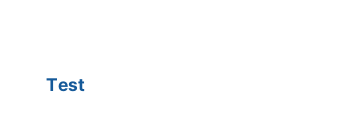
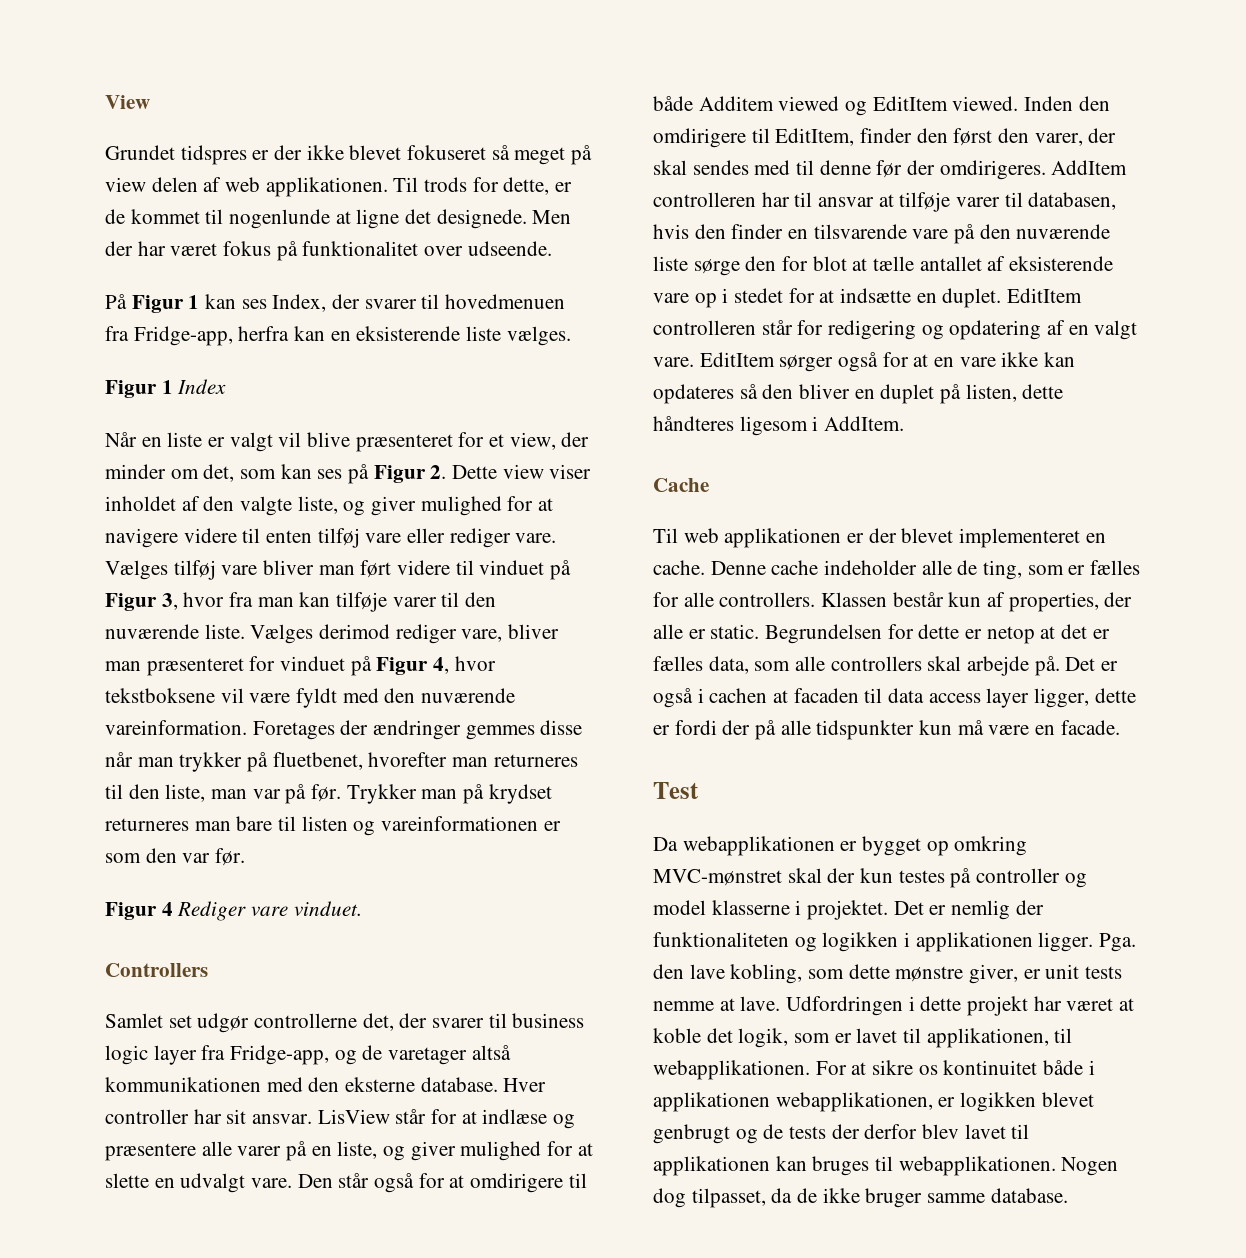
[46,78,85,92] Test -> [105,95,150,109] [105,145,593,165] [105,177,573,197] [105,209,572,229] [105,241,552,261] [105,294,566,313] [105,326,571,346] [105,379,227,398] [105,432,590,452] [105,464,592,484] [105,496,554,516] [105,528,557,548] [105,560,572,580] [105,592,497,612] [105,624,560,644] [105,656,496,676] [105,688,516,708] [105,720,583,740] [105,752,578,772] [105,784,552,804] [105,816,561,836] [105,848,246,866] [105,901,362,921] [105,963,208,977] [105,1013,585,1033] [105,1045,511,1065] [105,1077,547,1092] [105,1109,576,1129] [105,1141,593,1161] [105,1173,587,1193] [653,96,1110,116] [653,128,1117,148] [653,160,1128,180] [653,192,1117,212] [653,224,1111,244] [653,256,1114,276] [653,288,1083,308] [653,320,1138,340] [653,352,1076,372] [653,384,1064,404] [653,416,905,436] [653,478,709,492] [653,528,1106,548] [653,560,1141,580] [653,592,1133,612] [653,624,1110,644] [653,656,1119,676] [653,688,1136,708] [653,720,1120,740] [653,782,699,799] [653,836,1028,856] [653,868,1087,888] [653,900,1044,920] [653,932,1137,952] [653,964,1123,984] [653,996,1135,1016] [653,1028,1073,1048] [653,1060,1095,1080] [653,1092,1094,1112] [653,1124,1030,1144] [653,1156,1119,1176] [653,1188,1068,1208] View // Grundet tidspres er der ikke blevet fokuseret så meget på view delen af web applikationen. Til trods for dette, er de kommet til nogenlunde at ligne det designede. Men der har været fokus på funktionalitet over udseende. // På Figur 1 kan ses Index, der svarer til hovedmenuen fra Fridge-app, herfra kan en eksisterende liste vælges. // Figur 1 Index // Når en liste er valgt vil blive præsenteret for et view, der minder om det, som kan ses på Figur 2. Dette view viser inholdet af den valgte liste, og giver mulighed for at navigere videre til enten tilføj vare eller rediger vare. Vælges tilføj vare bliver man ført videre til vinduet på Figur 3, hvor fra man kan tilføje varer til den nuværende liste. Vælges derimod rediger vare, bliver man præsenteret for vinduet på Figur 4, hvor tekstboksene vil være fyldt med den nuværende vareinformation. Foretages der ændringer gemmes disse når man trykker på fluetbenet, hvorefter man returneres til den liste, man var på før. Trykker man på krydset returneres man bare til listen og vareinformationen er som den var før. // Figur 4 Rediger vare vinduet. // Controllers // Samlet set udgør controllerne det, der svarer til business logic layer fra Fridge-app, og de varetager altså kommunikationen med den eksterne database. Hver controller har sit ansvar. LisView står for at indlæse og præsentere alle varer på en liste, og giver mulighed for at slette en udvalgt vare. Den står også for at omdirigere til både Additem viewed og EditItem viewed. Inden den omdirigere til EditItem, finder den først den varer, der skal sendes med til denne før der omdirigeres. AddItem controlleren har til ansvar at tilføje varer til databasen, hvis den finder en tilsvarende vare på den nuværende liste sørge den for blot at tælle antallet af eksisterende vare op i stedet for at indsætte en duplet. EditItem controlleren står for redigering og opdatering af en valgt vare. EditItem sørger også for at en vare ikke kan opdateres så den bliver en duplet på listen, dette håndteres ligesom i AddItem. // Cache // Til web applikationen er der blevet implementeret en cache. Denne cache indeholder alle de ting, som er fælles for alle controllers. Klassen består kun af properties, der alle er static. Begrundelsen for dette er netop at det er fælles data, som alle controllers skal arbejde på. Det er også i cachen at facaden til data access layer ligger, dette er fordi der på alle tidspunkter kun må være en facade. // Test // Da webapplikationen er bygget op omkring MVC-mønstret skal der kun testes på controller og model klasserne i projektet. Det er nemlig der funktionaliteten og logikken i applikationen ligger. Pga. den lave kobling, som dette mønstre giver, er unit tests nemme at lave. Udfordringen i dette projekt har været at koble det logik, som er lavet til applikationen, til webapplikationen. For at sikre os kontinuitet både i applikationen webapplikationen, er logikken blevet genbrugt og de tests der derfor blev lavet til applikationen kan bruges til webapplikationen. Nogen dog tilpasset, da de ikke bruger samme database.

